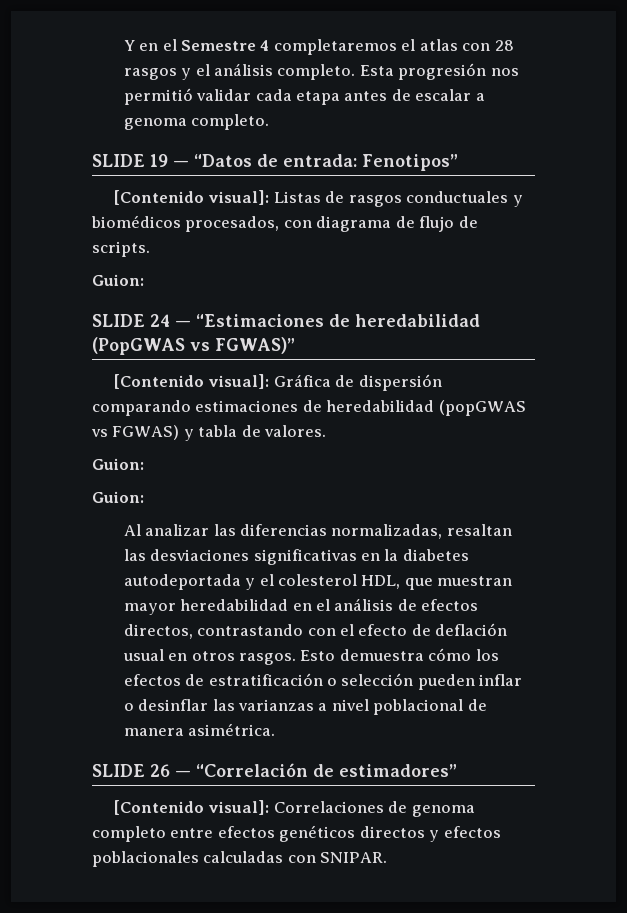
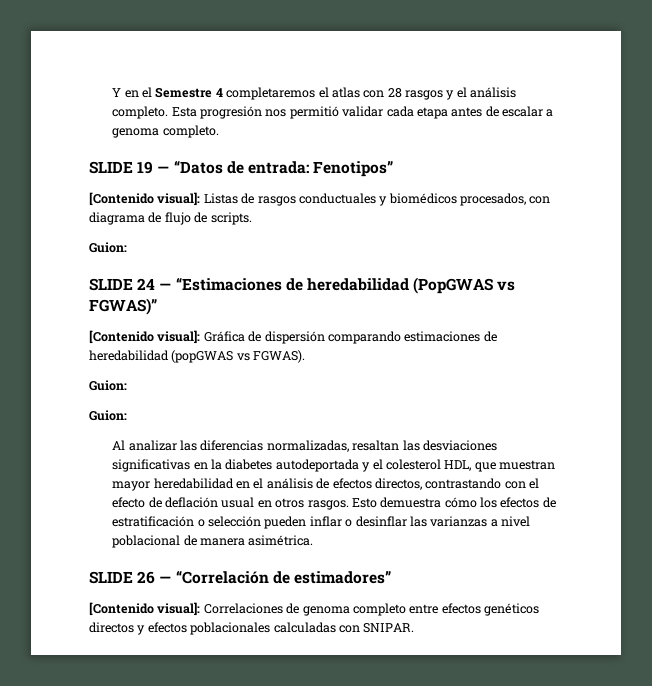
[112,425,327,441] FGWAS) y tabla de valores. -> [253,350,306,363] FGWAS).

